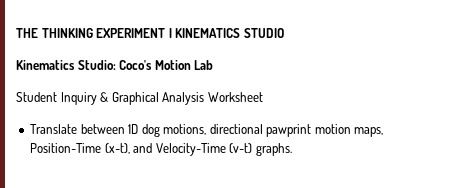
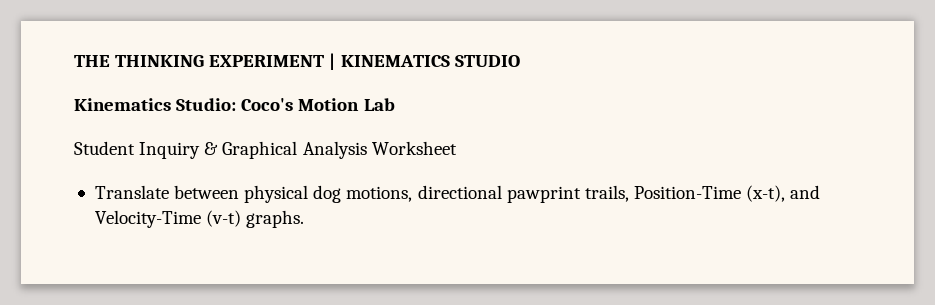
[128,124,139,134] 1D -> [244,185,309,203] physical
[314,124,384,137] motion maps, -> [584,185,629,202] trails,

